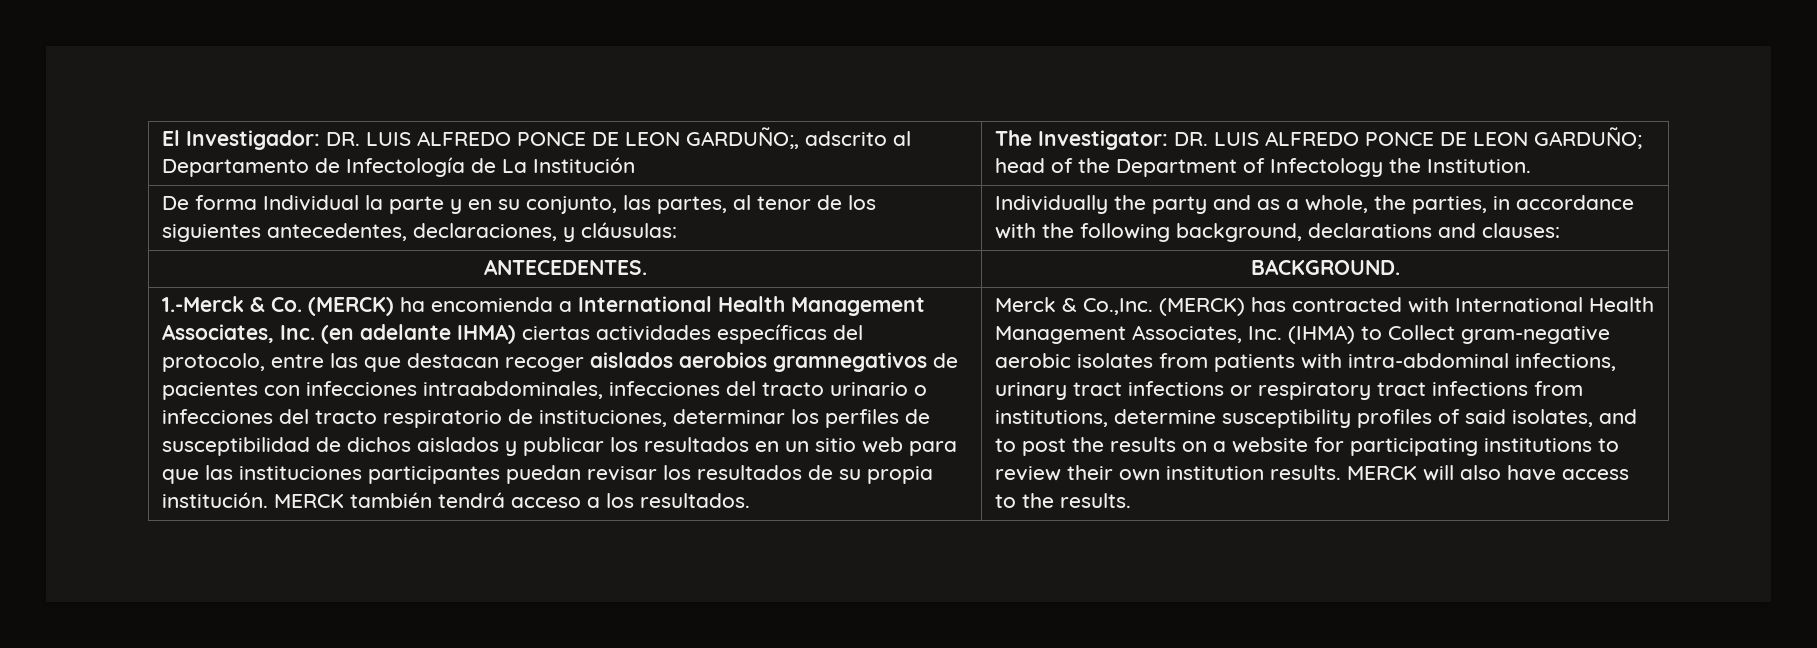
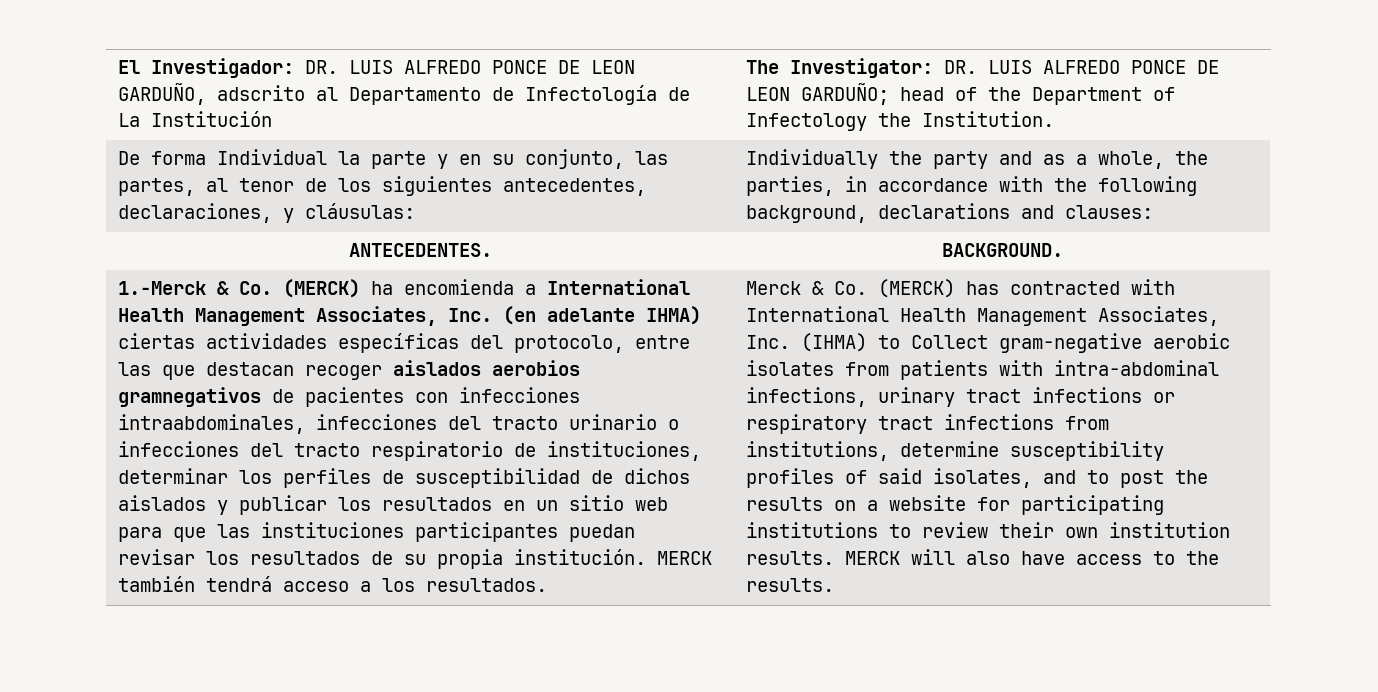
[685,127,799,149] GARDUÑO;, -> [118,83,207,105] GARDUÑO,
[1082,298,1153,315] Co.,Inc. -> [834,281,868,295] Co.

